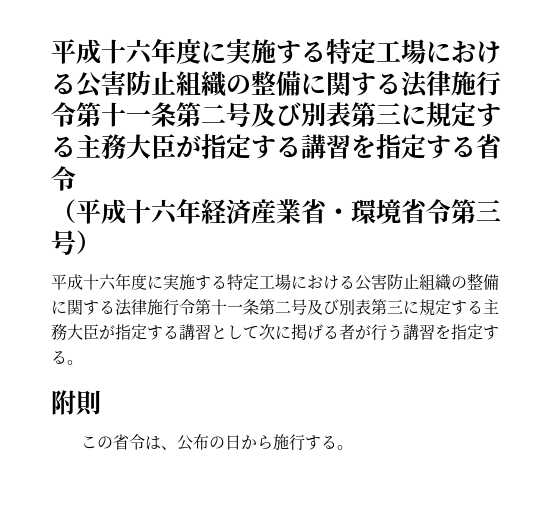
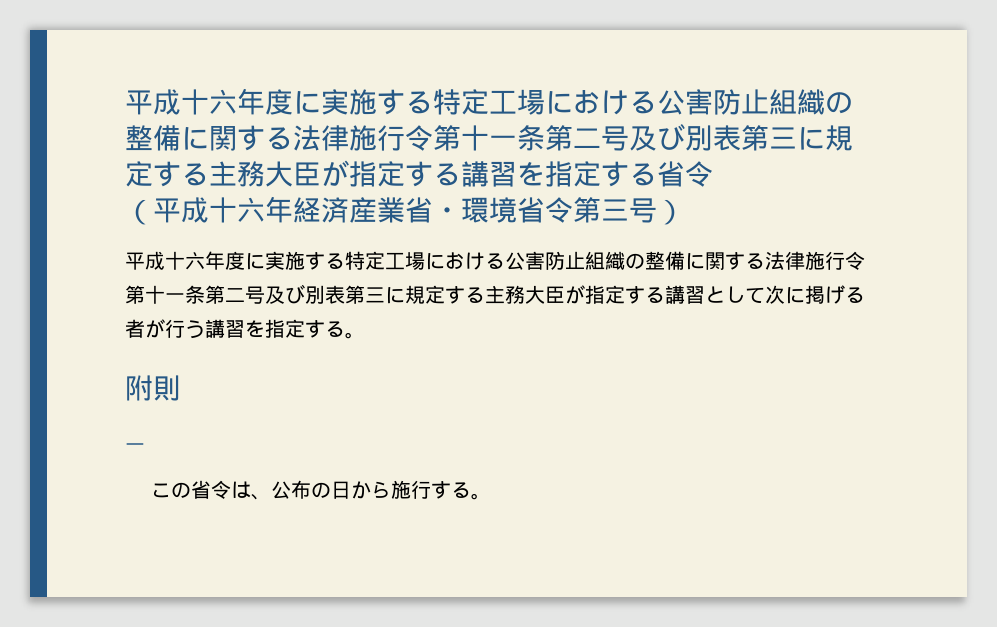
(101, 403) none -> [125,443,145,452] // 一

